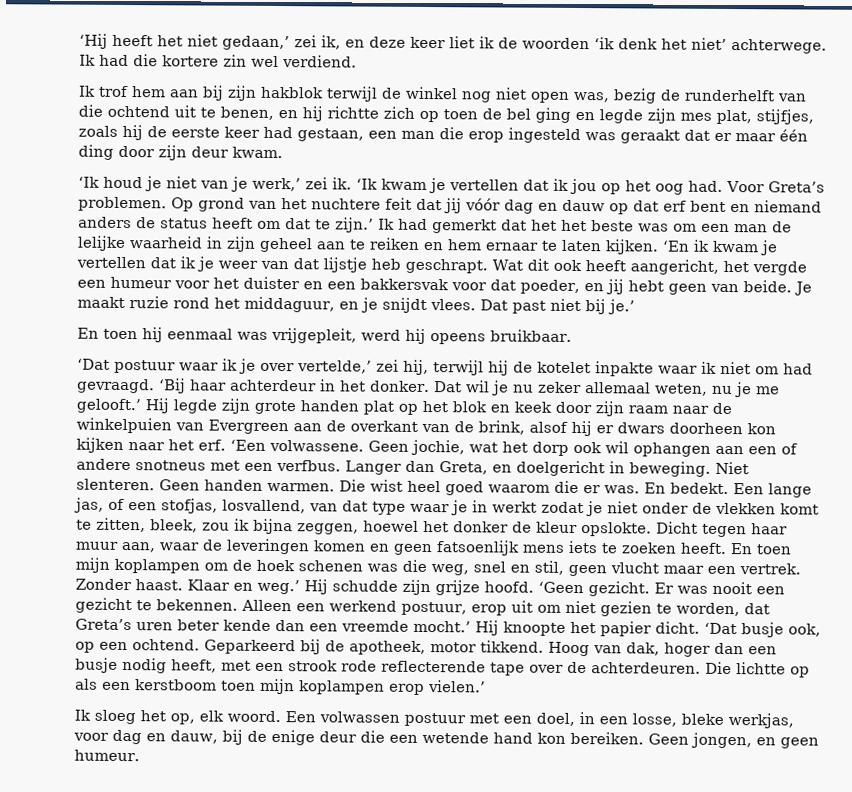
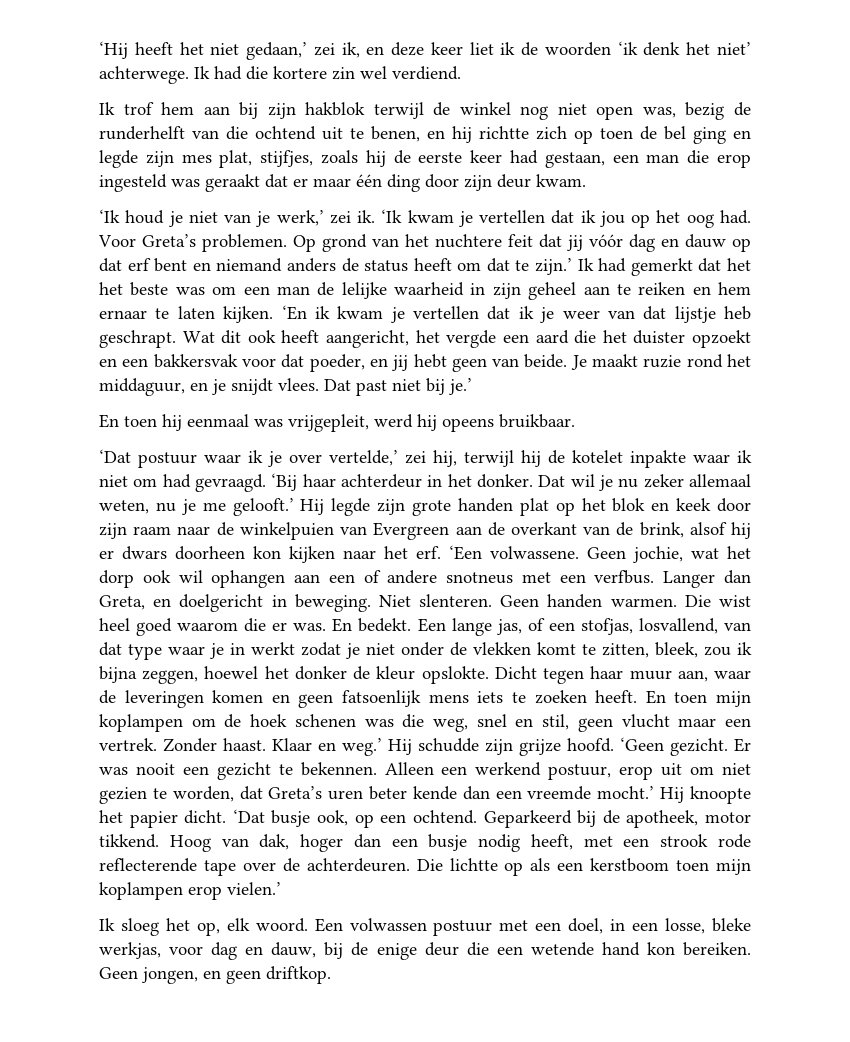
[110,276,210,289] humeur voor -> [535,330,597,344] aard die
(300, 283) none -> [692,330,752,348] opzoekt
[74,749,140,762] humeur. -> [266,966,331,984] driftkop.

